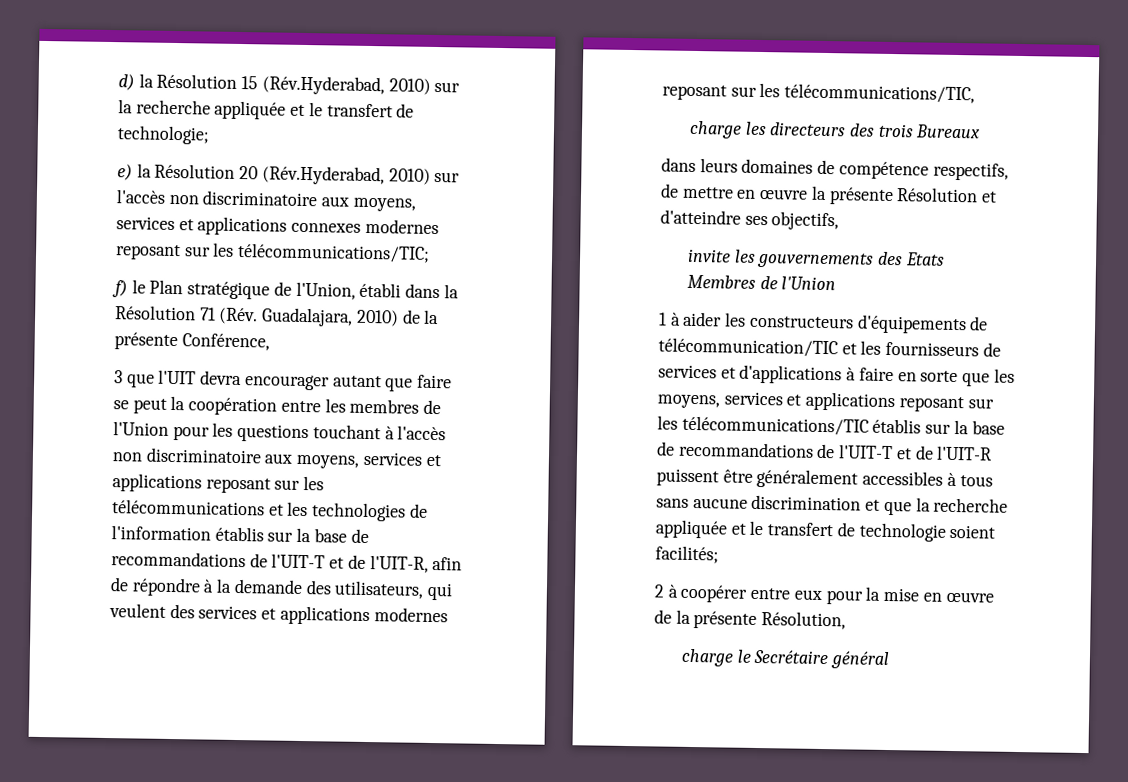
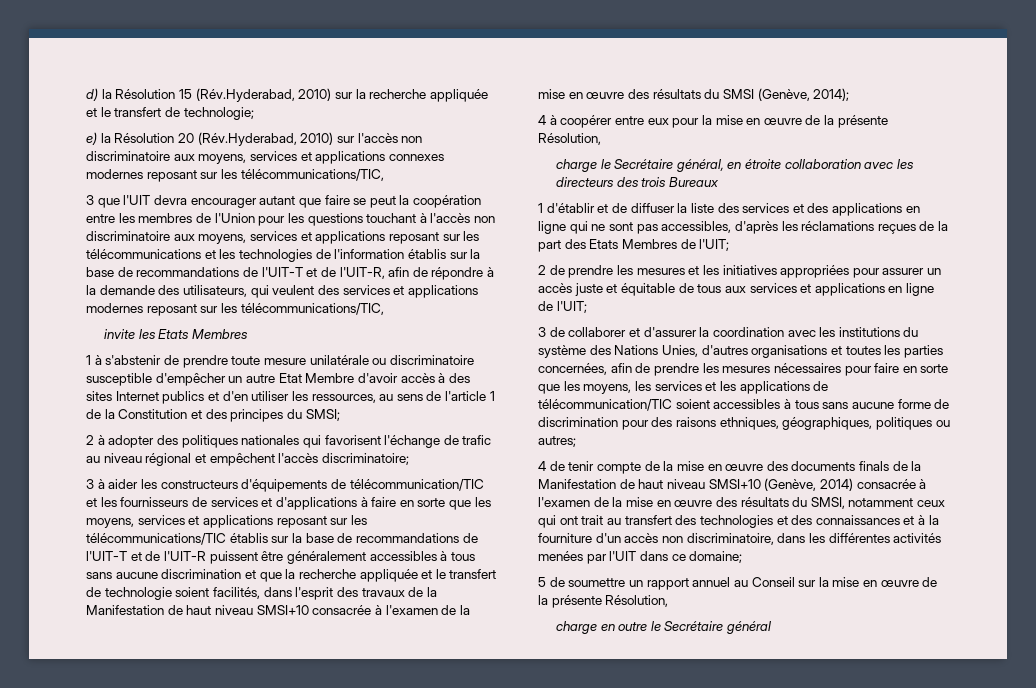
[237,242,431,263] [112,279,459,300] [115,305,440,327] [114,332,270,351] télécommunications/TIC; // f) le Plan stratégique de l'Union, établi dans la Résolution 71 (Rév. Guadalajara, 2010) de la présente Conférence, -> [240,169,384,181] télécommunications/TIC,
[688,120,982,139] [661,157,1009,181] [660,183,998,206] [660,209,840,231] // charge les directeurs des trois Bureaux // dans leurs domaines de compétence respectifs, de mettre en œuvre la présente Résolution et d'atteindre ses objectifs, -> (384, 309) none
[757,251,945,269] [686,274,837,291] gouvernements des Etats Membres de l'Union -> [158,329,248,339] Etats Membres
(681, 319) none -> [105,355,474,368] [86,373,470,386] [86,391,495,404] [86,409,340,422] [86,435,492,448] [86,453,409,466] [86,479,105,489] s'abstenir de prendre toute mesure unilatérale ou discriminatoire susceptible d'empêcher un autre Etat Membre d'avoir accès à des sites Internet publics et d'en utiliser les ressources, au sens de l'article 1 de la Constitution et des principes du SMSI; // 2 à adopter des politiques nationales qui favorisent l'échange de trafic au niveau régional et empêchent l'accès discriminatoire; // 3 à
[655,545,719,564] [654,584,665,598] facilités; // 2 -> [212,587,437,600] [86,605,470,615] [538,88,850,101] [538,115,546,125] facilités, dans l'esprit des travaux de la Manifestation de haut niveau SMSI+10 consacrée à l'examen de la mise en œuvre des résultats du SMSI (Genève, 2014); // 4
(830, 657) none -> [676,159,915,172] [555,177,719,187] [538,203,920,216] [538,221,949,234] [538,239,730,252] [538,265,942,278] [538,283,935,296] [538,301,587,313] [538,327,919,337] [538,345,943,358] [538,363,949,376] [538,381,829,394] [538,399,950,411] [538,417,950,430] [538,436,576,447] [538,461,922,474] [538,478,927,491] [538,497,946,509] [538,515,939,528] [538,533,942,545] [538,551,743,564] [538,577,938,590] [538,595,669,608] [555,621,724,634] général, en étroite collaboration avec les directeurs des trois Bureaux // 1 d'établir et de diffuser la liste des services et des applications en ligne qui ne sont pas accessibles, d'après les réclamations reçues de la part des Etats Membres de l'UIT; // 2 de prendre les mesures et les initiatives appropriées pour assurer un accès juste et équitable de tous aux services et applications en ligne de l'UIT; // 3 de collaborer et d'assurer la coordination avec les institutions du système des Nations Unies, d'autres organisations et toutes les parties concernées, afin de prendre les mesures nécessaires pour faire en sorte que les moyens, les services et les applications de télécommunication/TIC soient accessibles à tous sans aucune forme de discrimination pour des raisons ethniques, géographiques, politiques ou autres; // 4 de tenir compte de la mise en œuvre des documents finals de la Manifestation de haut niveau SMSI+10 (Genève, 2014) consacrée à l'examen de la mise en œuvre des résultats du SMSI, notamment ceux qui ont trait au transfert des technologies et des connaissances et à la fourniture d'un accès non discriminatoire, dans les différentes activités menées par l'UIT dans ce domaine; // 5 de soumettre un rapport annuel au Conseil sur la mise en œuvre de la présente Résolution, // charge en outre le Secrétaire

